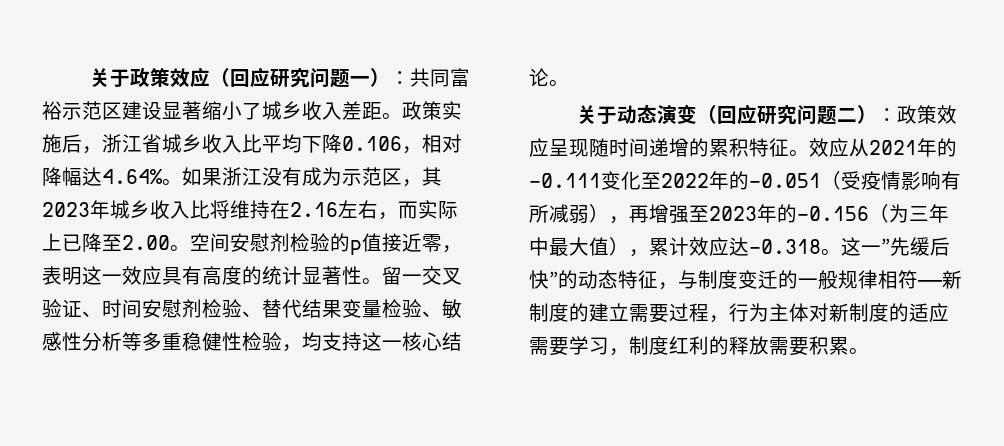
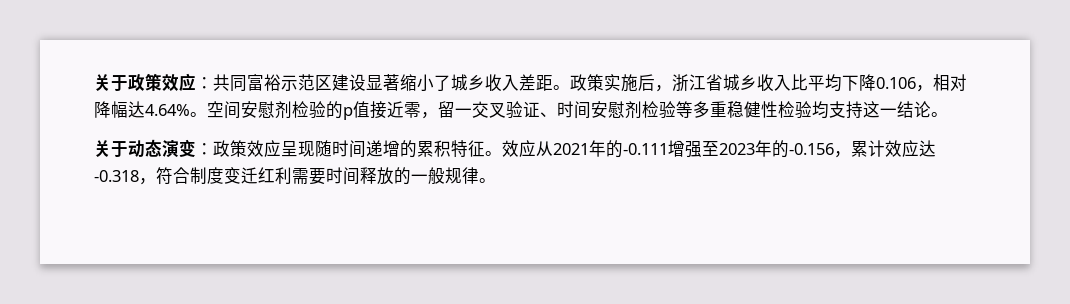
[210,67,391,88] （回应研究问题一） -> (196, 82) none
[182,167,442,187] [42,200,458,220] [42,233,190,252] 如果浙江没有成为示范区，其2023年城乡收入比将维持在2.16左右，而实际上已降至2.00。 -> (207, 114) none
[42,266,382,285] 表明这一效应具有高度的统计显著性。 -> (438, 115) none
[242,299,462,319] [42,332,122,351] 、替代结果变量检验、敏感性分析 -> (676, 109) none
[282,344,302,352] ， -> (812, 109) none
[402,332,442,351] 核心 -> (897, 112) none
[697,104,878,125] （回应研究问题二） -> (196, 148) none
[601,171,961,190] [529,204,649,224] 变化至2022年的-0.051（受疫情影响有所减弱），再 -> (668, 149) none
[869,204,949,223] [529,237,950,257] [529,270,962,290] [529,303,949,323] [529,336,849,356] （为三年中最大值），累计效应达-0.318。这一”先缓后快”的动态特征，与制度变迁的一般规律相符——新制度的建立需要过程，行为主体对新制度的适应需要学习，制度红利的释放需要积累 -> [834,140,936,158] [94,167,479,185] ，累计效应达-0.318，符合制度变迁红利需要时间释放的一般规律

